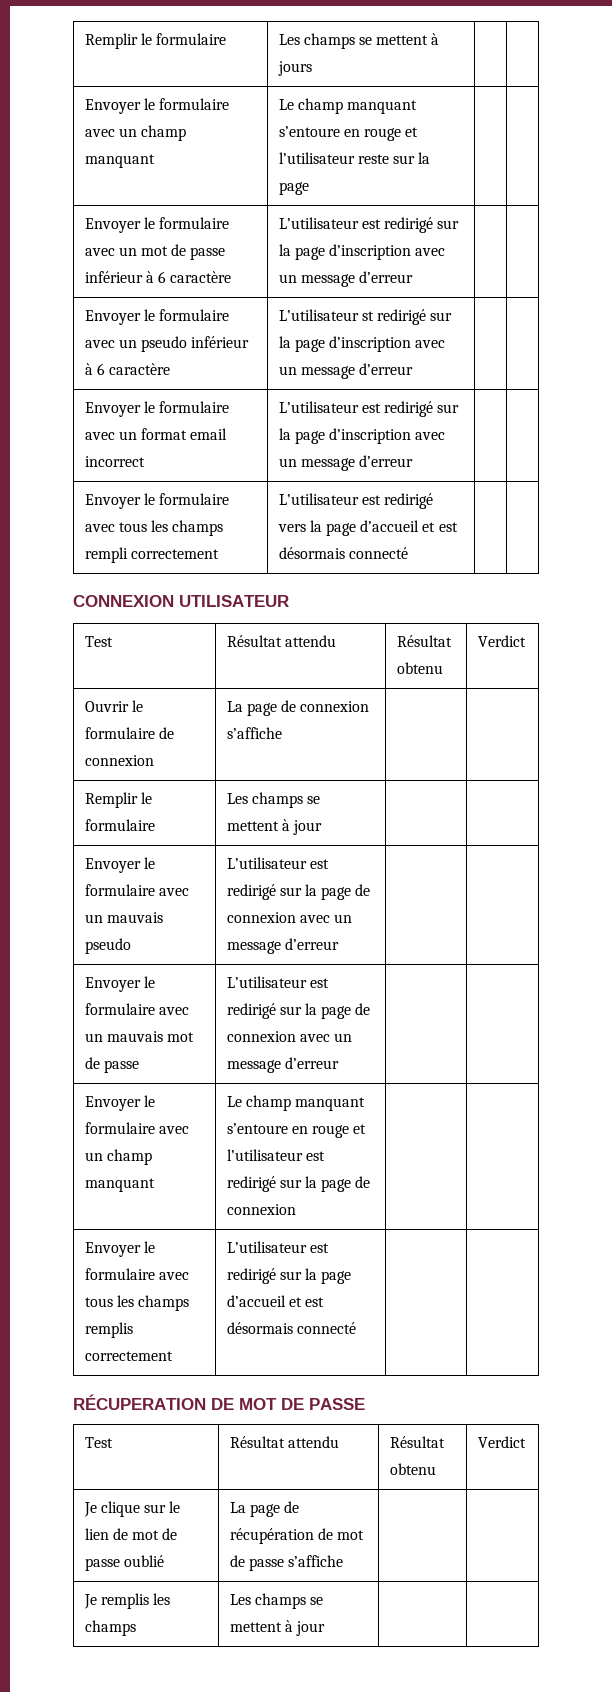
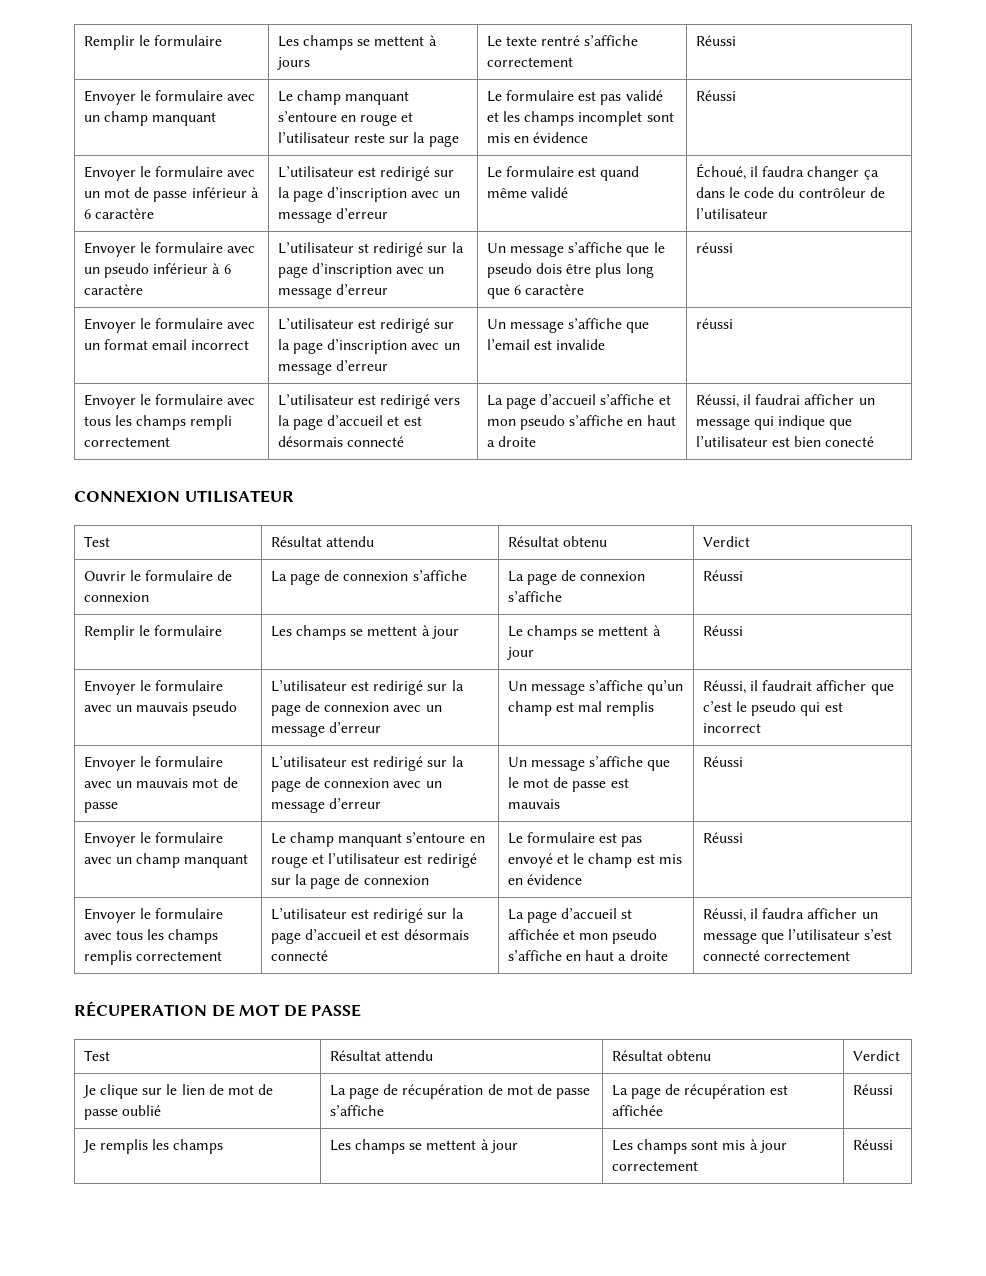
(312, 68) | -> [486,35,639,47] [486,57,573,67] [695,35,736,46] Le texte rentré s’affiche correctement | Réussi
(309, 188) | -> [486,90,663,105] [486,111,674,126] [486,132,589,143] [695,90,736,101] Le formulaire est pas validé et les champs incomplet sont mis en évidence | Réussi
(414, 277) | -> [486,166,640,181] [486,187,569,198] [695,164,879,181] [695,187,885,198] [695,208,768,219] Le formulaire est quand même validé | Échoué, il faudra changer ça dans le code du contrôleur de l’utilisateur
(414, 369) | -> [486,242,665,257] [486,263,654,278] [486,284,585,299] [695,242,733,253] Un message s’affiche que le pseudo dois être plus long que 6 caractère | réussi
(414, 461) | -> [486,318,650,333] [486,339,606,350] [695,318,733,329] Un message s’affiche que l’email est invalide | réussi
(408, 553) | -> [486,394,671,409] [486,415,676,430] [486,436,537,447] [695,394,875,408] [695,415,853,430] [695,436,875,447] La page d’accueil s’affiche et mon pseudo s’affiche en haut a droite | Réussi, il faudrai afficher un message qui indique que l’utilisateur est bien conecté
(282, 733) | -> [507,570,646,585] [507,591,562,602] [702,570,743,581] La page de connexion s’affiche | Réussi
(323, 827) | -> [507,625,661,640] [506,647,534,660] [702,625,743,636] Le champs se mettent à jour | Réussi
(339, 944) | -> [507,680,684,695] [507,701,655,716] [702,680,894,695] [702,701,843,716] [702,723,761,733] Un message s’affiche qu’un champ est mal remplis | Réussi, il faudrait afficher que c’est le pseudo qui est incorrect
(339, 1063) | -> [507,756,671,771] [507,777,629,792] [507,799,560,809] [702,756,743,767] Un message s’affiche que le mot de passe est mauvais | Réussi
(296, 1209) | -> [507,832,643,847] [507,853,682,868] [507,874,583,885] [702,832,743,843] Le formulaire est pas envoyé et le champ est mis en évidence | Réussi
(356, 1328) | -> [507,908,633,923] [507,929,658,944] [507,950,668,961] [702,908,878,922] [702,929,893,944] [702,950,851,961] La page d’accueil st affichée et mon pseudo s’affiche en haut a droite | Réussi, il faudra afficher un message que l’utilisateur s’est connecté correctement
(344, 1561) | -> [611,1084,788,1099] [611,1105,663,1116] [852,1084,893,1095] La page de récupération est affichée | Réussi
(326, 1628) | -> [611,1139,787,1154] [611,1161,698,1171] [852,1139,893,1150] Les champs sont mis à jour correctement | Réussi

